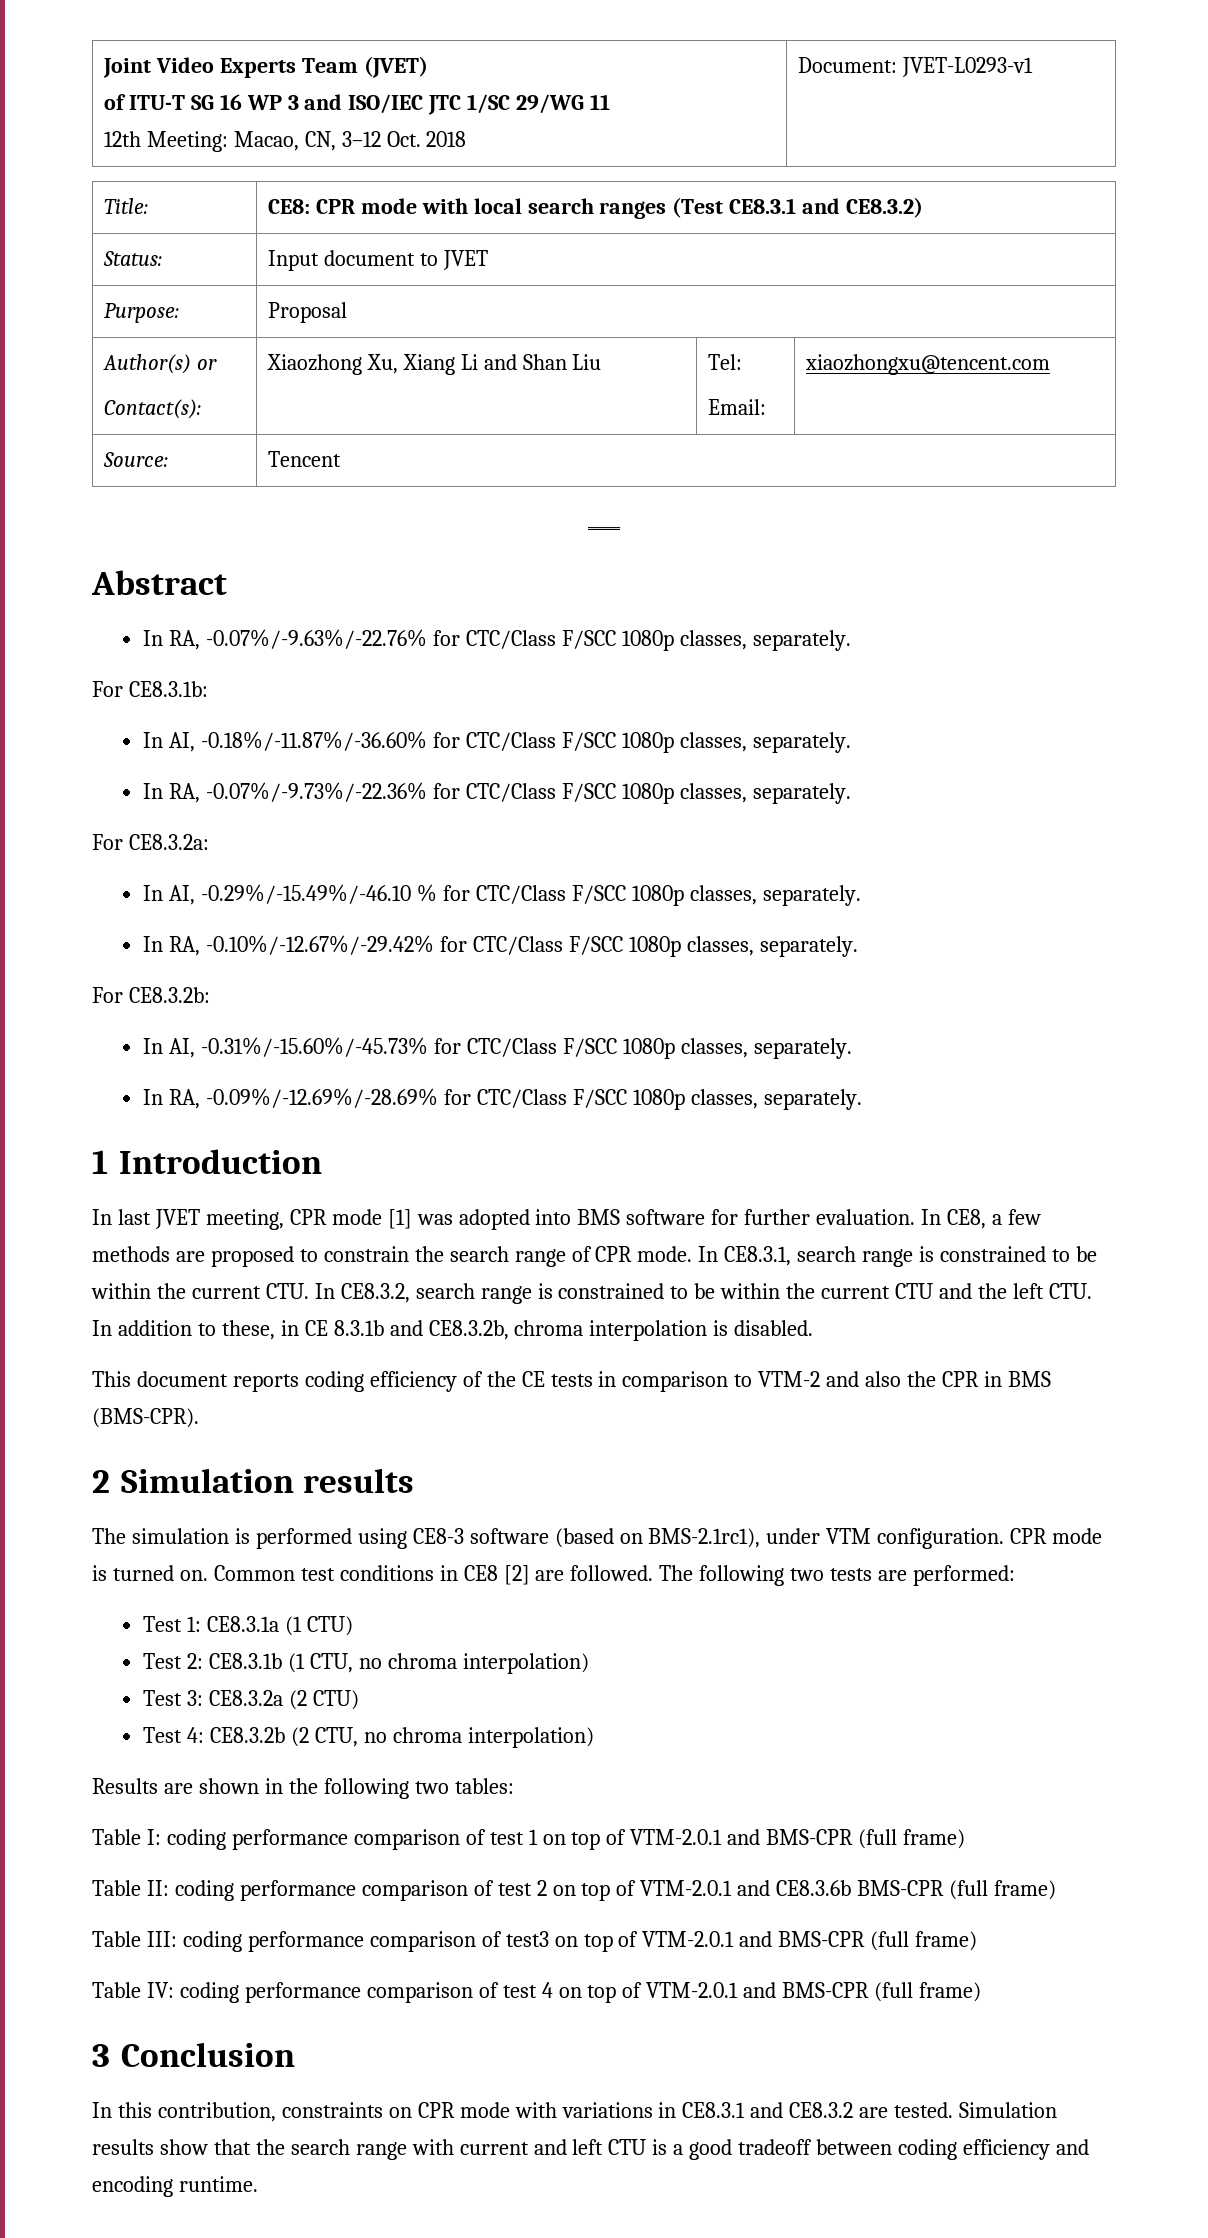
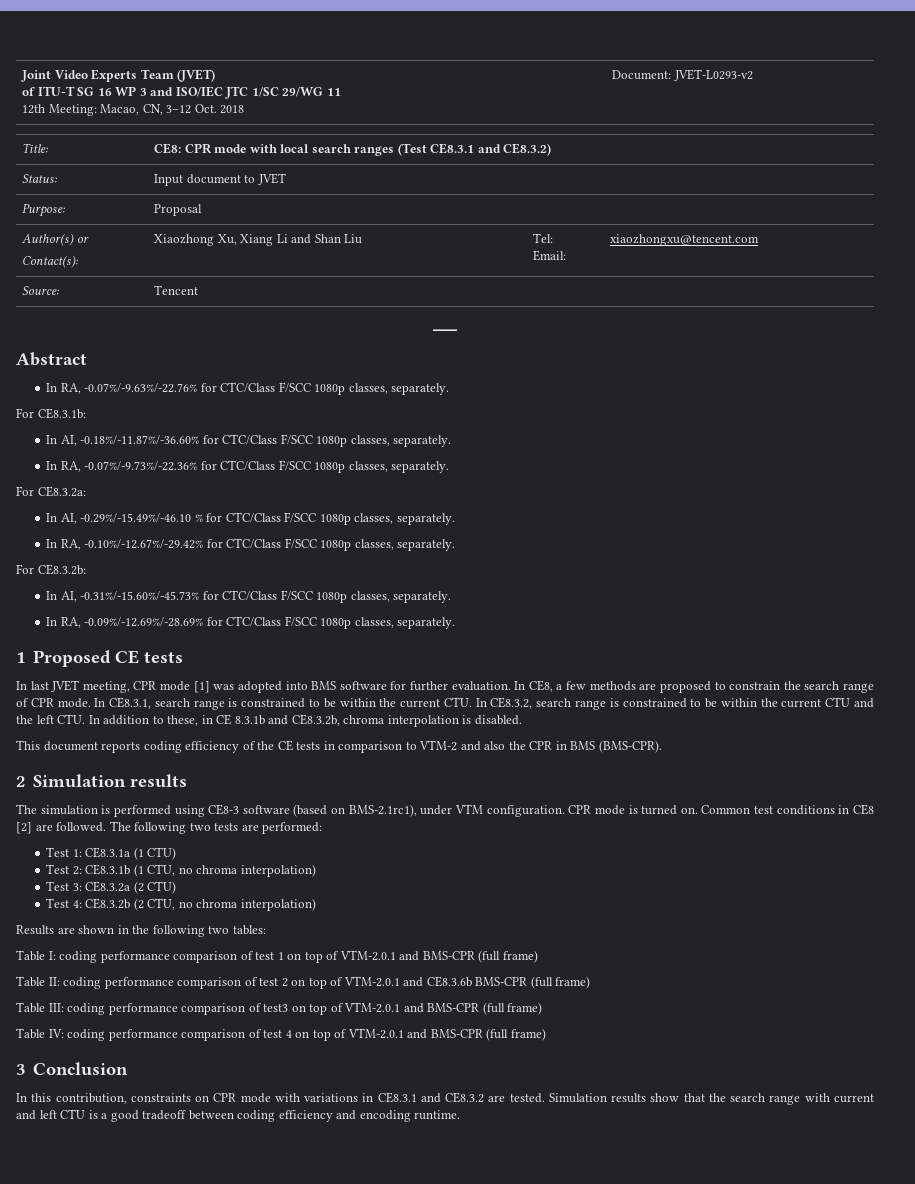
[901,57,1033,77] JVET-L0293-v1 -> [673,69,753,81] JVET-L0293-v2
[119,1149,322,1174] Introduction -> [32,650,183,667] Proposed CE tests

